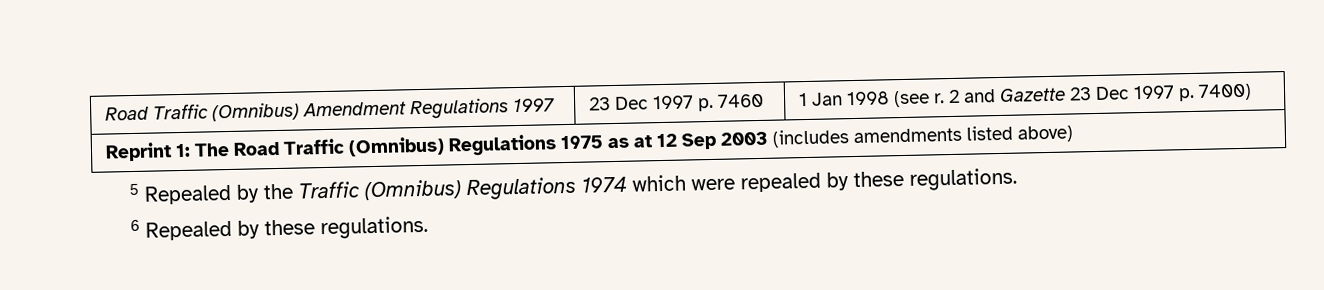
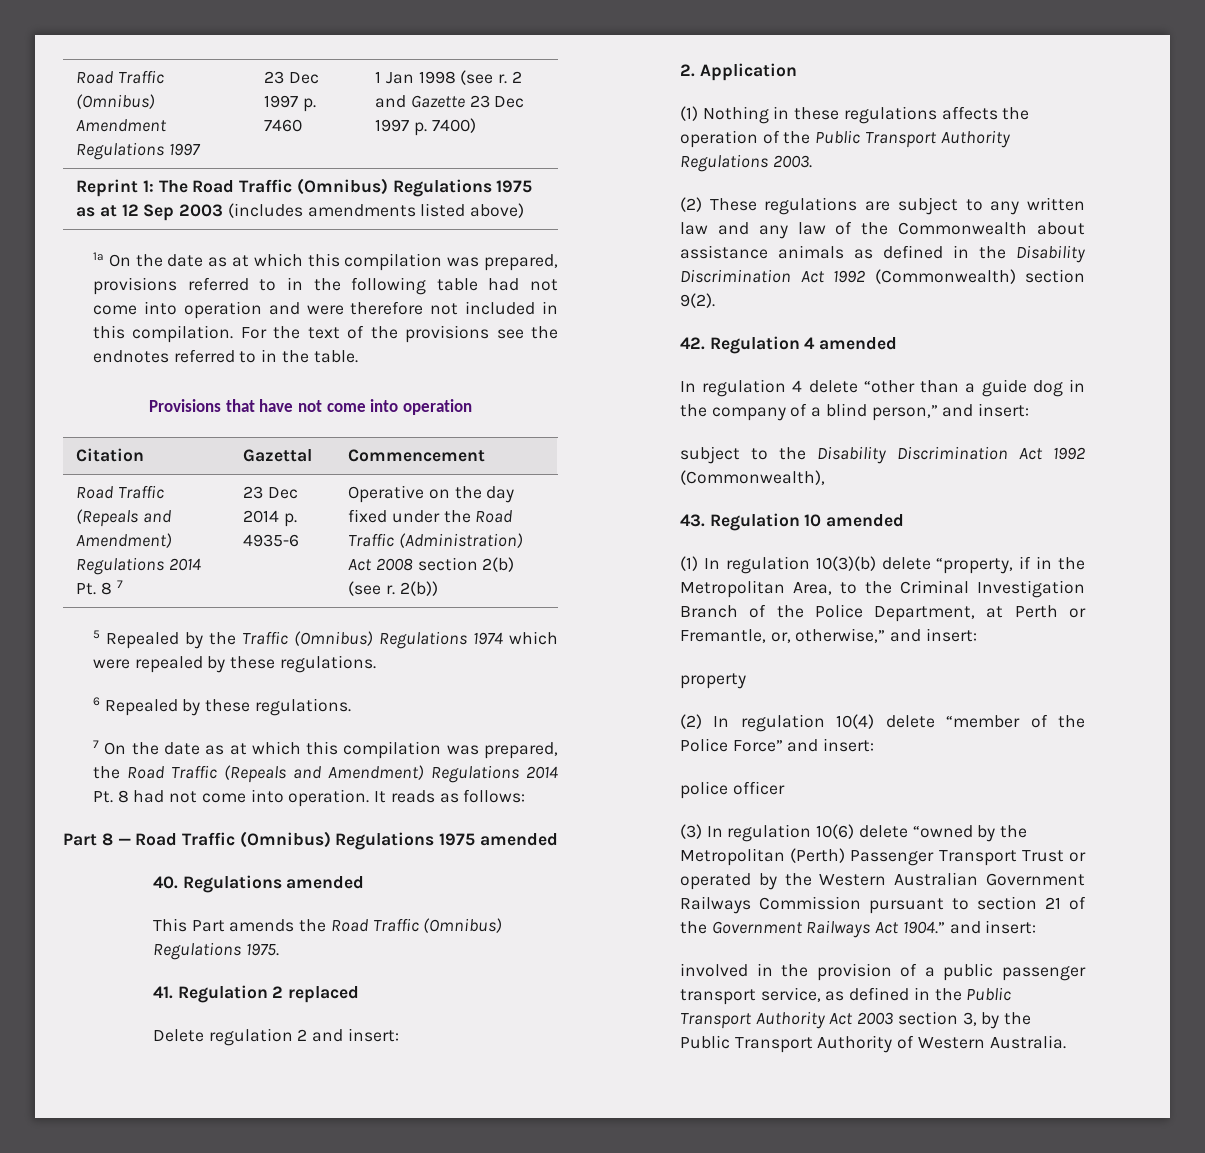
(1074, 134) none -> [93,252,558,271] [93,277,558,295] [93,301,558,319] [93,325,558,343] [93,349,358,363] [149,399,472,415] [76,448,145,462] [243,449,313,462] [348,449,486,462] [76,485,164,499] [76,509,171,527] [76,533,173,548] [76,557,201,575] [76,580,123,595] [243,486,298,499] [243,510,297,527] [243,534,300,547] [348,485,515,503] [348,509,513,523] [348,533,523,548] [348,557,515,572] [348,581,438,596] // 1a On the date as at which this compilation was prepared, provisions referred to in the following table had not come into operation and were therefore not included in this compilation. For the text of the provisions see the endnotes referred to in the table. // Provisions that have not come into operation // Citation | Gazettal | Commencement // Road Traffic (Repeals and Amendment) Regulations 2014 Pt. 8 7 | 23 Dec 2014 p. 4935-6 | Operative on the day fixed under the Road Traffic (Administration) Act 2008 section 2(b) (see r. 2(b))
(429, 227) none -> [93,740,558,759] [93,765,559,783] [93,789,526,807] [63,831,558,850] [153,875,365,893] [153,918,503,933] [153,942,279,960] [153,985,360,1003] [153,1028,399,1046] [680,63,797,81] [680,106,1030,124] [680,130,1010,148] [680,154,812,172] [680,197,1085,215] [680,221,1085,239] [680,245,1085,263] [680,269,1085,284] [680,293,716,308] [680,336,898,354] [680,379,1085,397] [680,403,1030,421] [680,446,1085,464] [680,470,826,485] [680,513,905,531] [680,556,1085,574] [680,580,1085,598] [680,604,1086,622] [680,628,977,643] [680,673,747,689] [680,714,1085,732] [680,738,875,752] [680,781,785,799] [680,824,1028,842] [680,848,1086,866] [680,872,1085,890] [680,896,1086,914] [680,920,1037,938] [680,963,1086,981] [680,987,1012,1005] [680,1011,1032,1029] [680,1035,1066,1053] // 7 On the date as at which this compilation was prepared, the Road Traffic (Repeals and Amendment) Regulations 2014 Pt. 8 had not come into operation. It reads as follows: // Part 8 — Road Traffic (Omnibus) Regulations 1975 amended // 40. Regulations amended // This Part amends the Road Traffic (Omnibus) Regulations 1975. // 41. Regulation 2 replaced // Delete regulation 2 and insert: // 2. Application // (1) Nothing in these regulations affects the operation of the Public Transport Authority Regulations 2003. // (2) These regulations are subject to any written law and any law of the Commonwealth about assistance animals as defined in the Disability Discrimination Act 1992 (Commonwealth) section 9(2). // 42. Regulation 4 amended // In regulation 4 delete “other than a guide dog in the company of a blind person,” and insert: // subject to the Disability Discrimination Act 1992 (Commonwealth), // 43. Regulation 10 amended // (1) In regulation 10(3)(b) delete “property, if in the Metropolitan Area, to the Criminal Investigation Branch of the Police Department, at Perth or Fremantle, or, otherwise,” and insert: // property // (2) In regulation 10(4) delete “member of the Police Force” and insert: // police officer // (3) In regulation 10(6) delete “owned by the Metropolitan (Perth) Passenger Transport Trust or operated by the Western Australian Government Railways Commission pursuant to section 21 of the Government Railways Act 1904.” and insert: // involved in the provision of a public passenger transport service, as defined in the Public Transport Authority Act 2003 section 3, by the Public Transport Authority of Western Australia.

